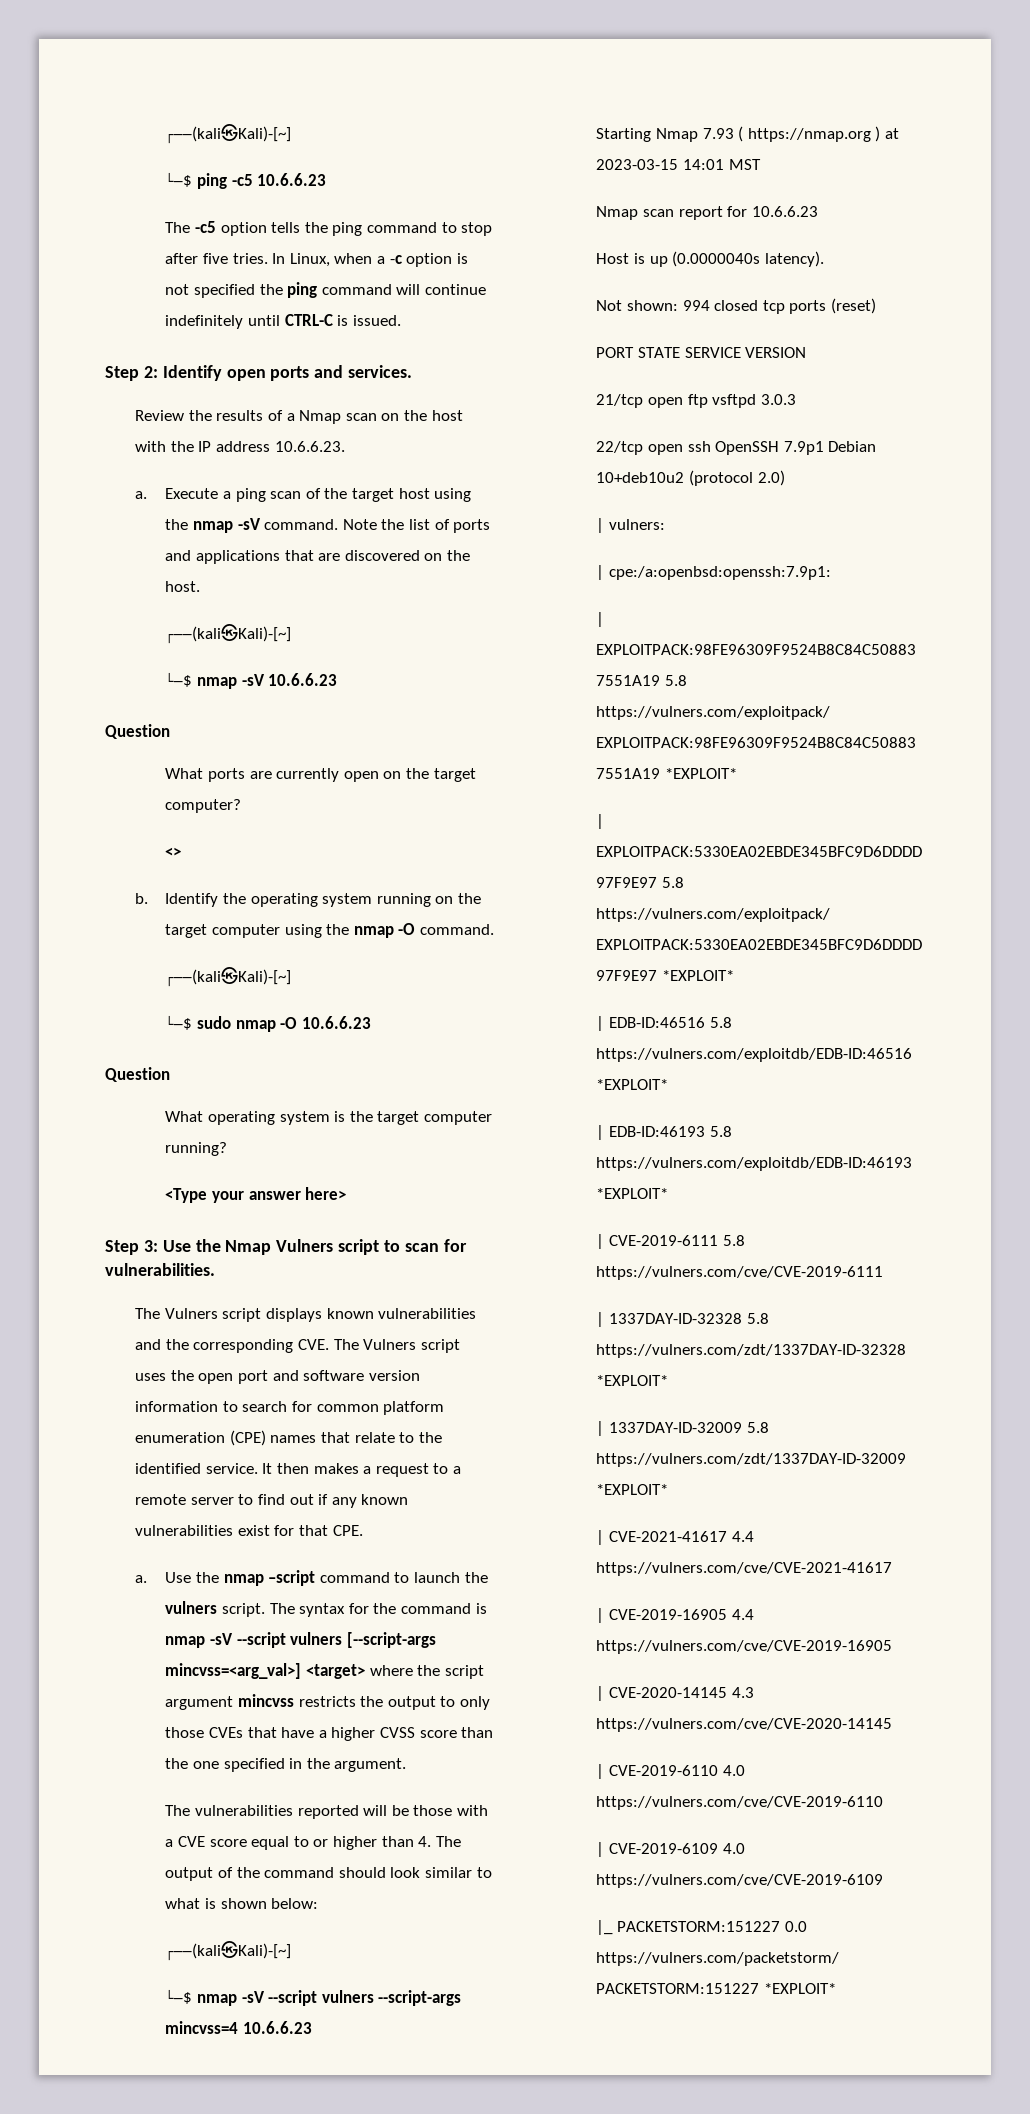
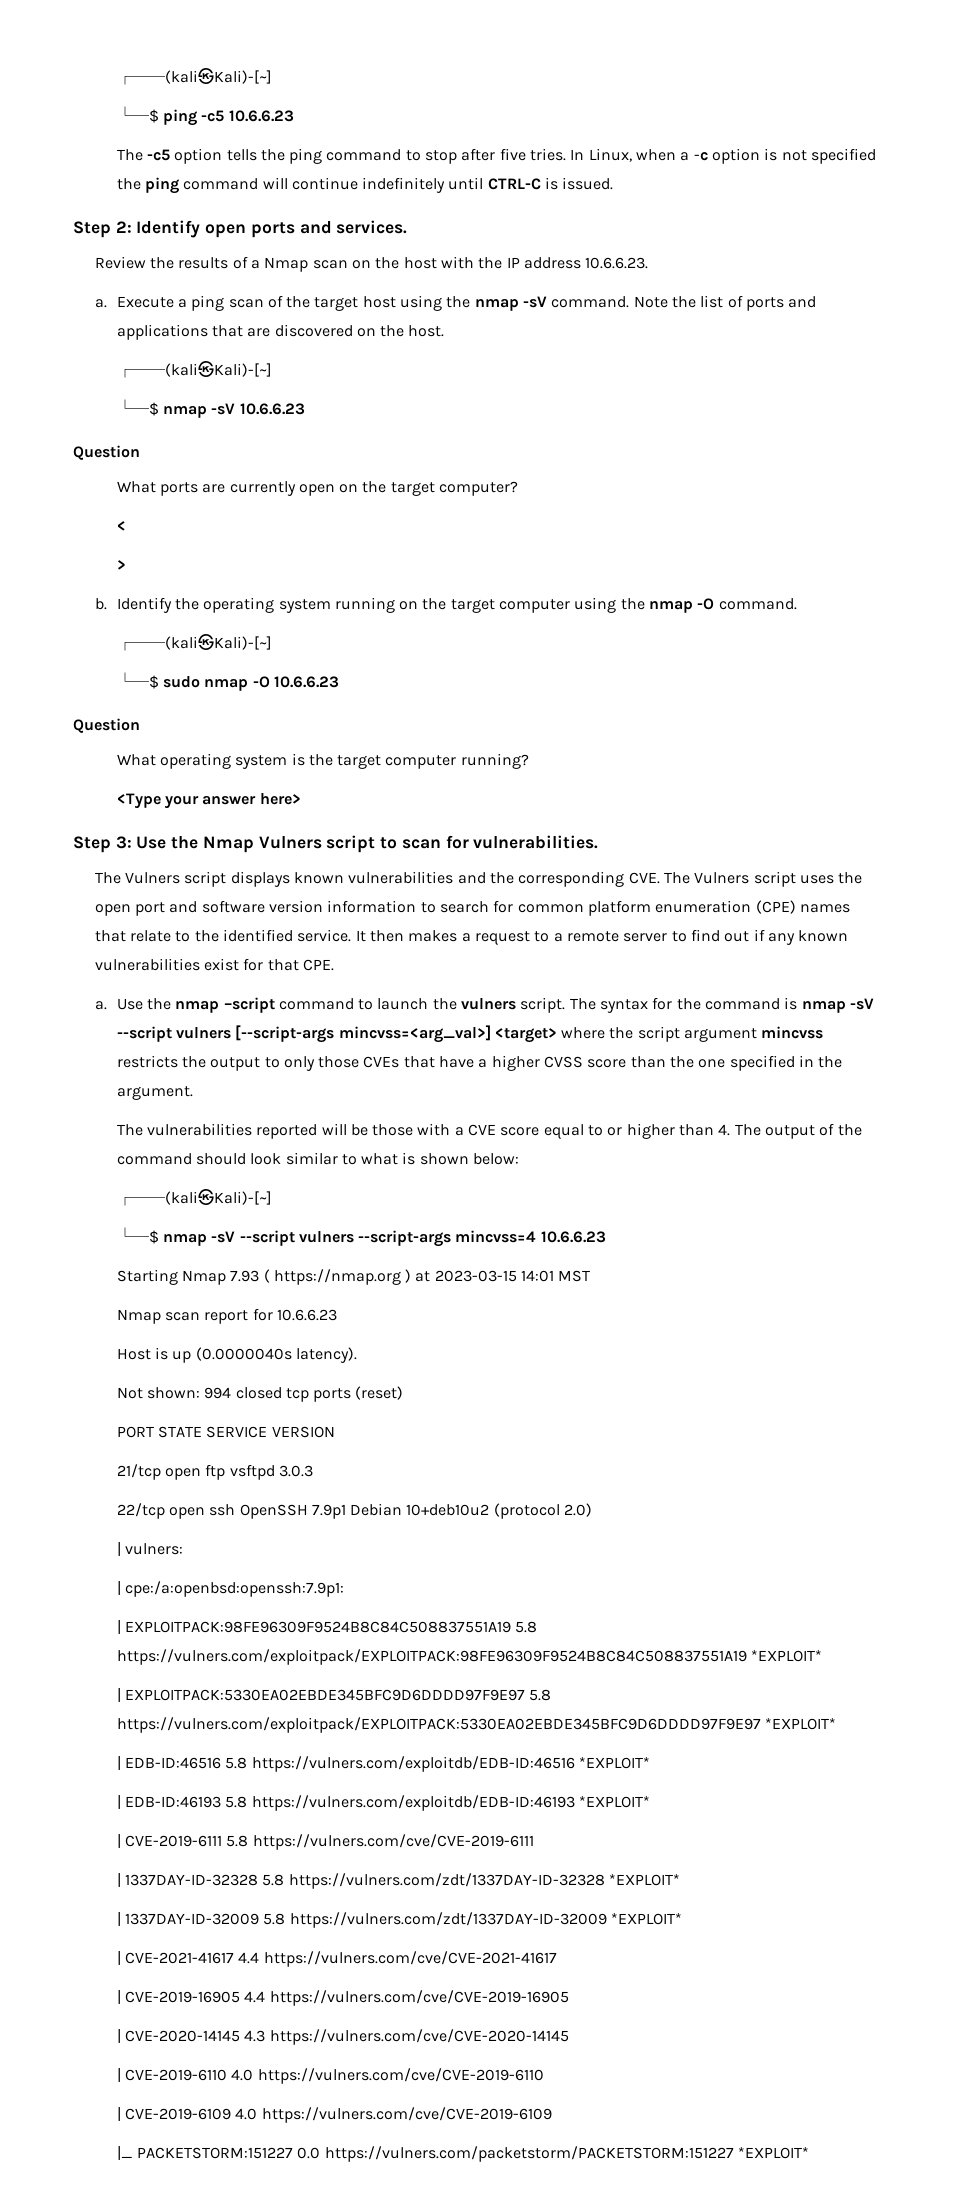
[165,847,182,857] <> -> [116,521,126,531] [116,560,126,570] < // >

